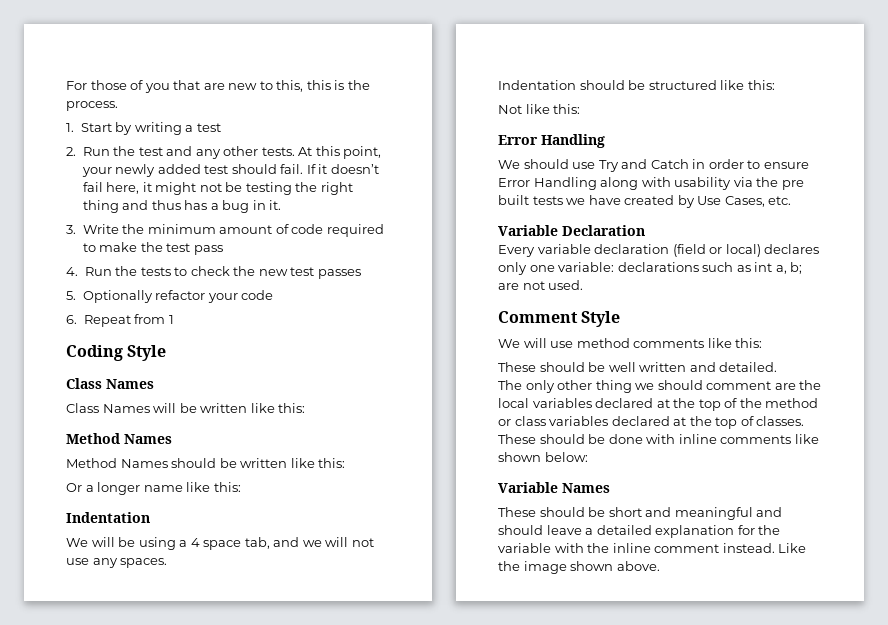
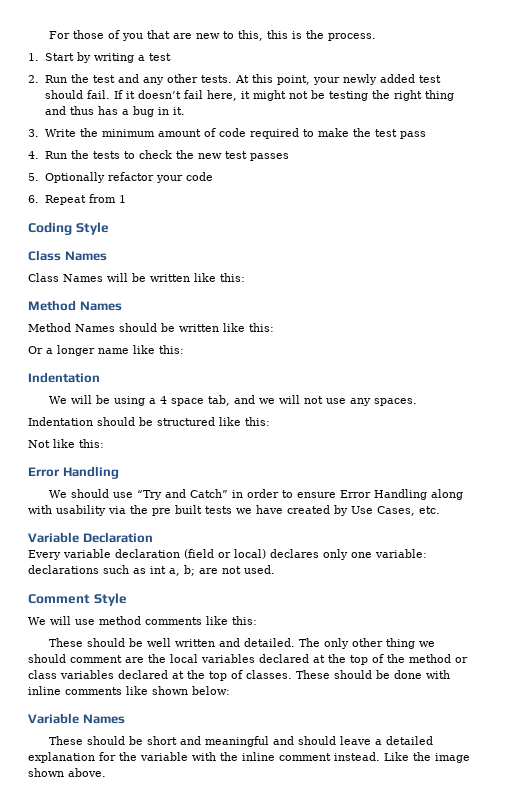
[598,159,689,172] Try and Catch -> [136,489,228,500] “Try and Catch”
(778, 367) // -> (295, 642) none

